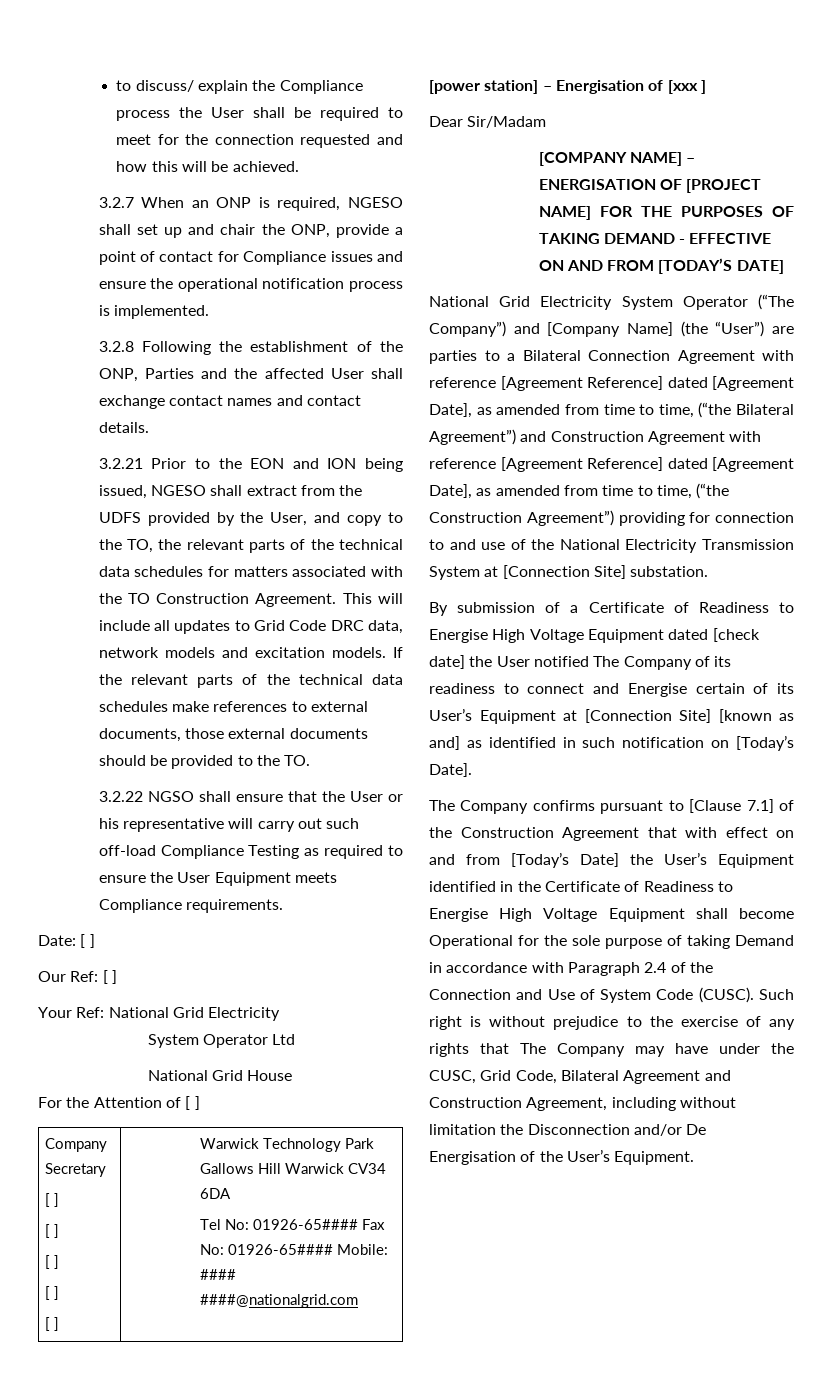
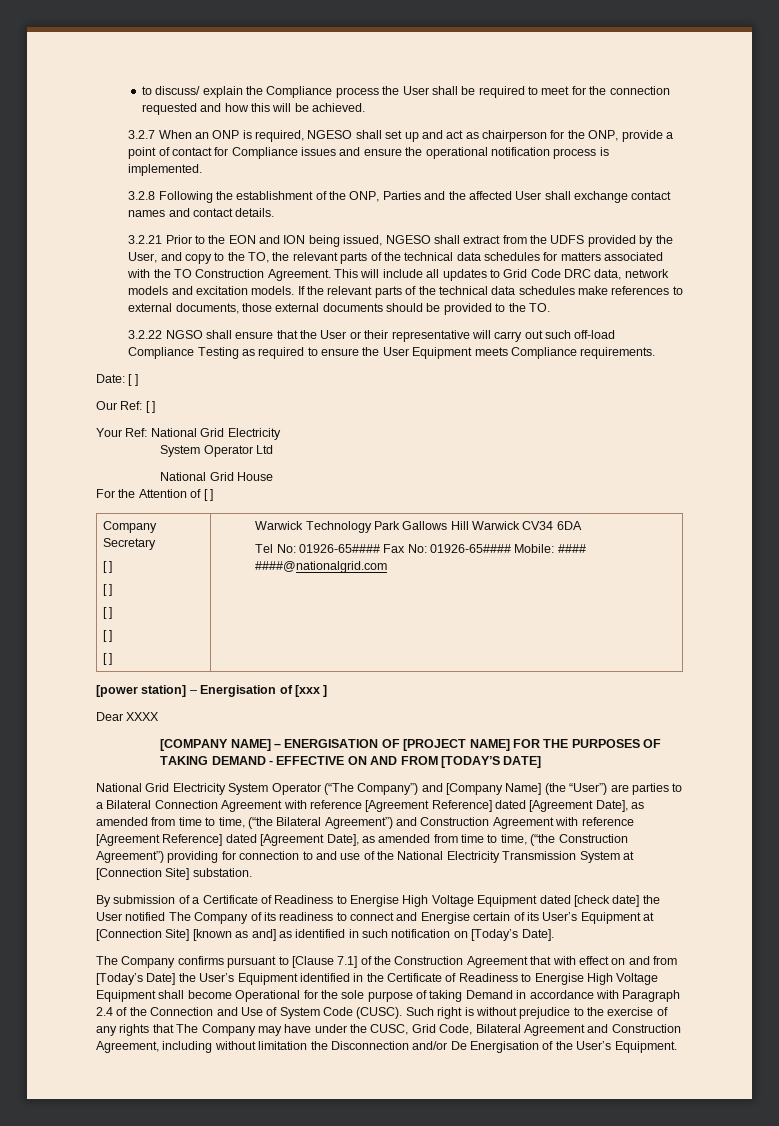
[220,224,256,235] chair -> [446,130,565,142] act as chairperson for
[98,818,119,829] his -> [364,330,389,339] their
[467,116,547,128] Sir/Madam -> [126,712,160,721] XXXX

